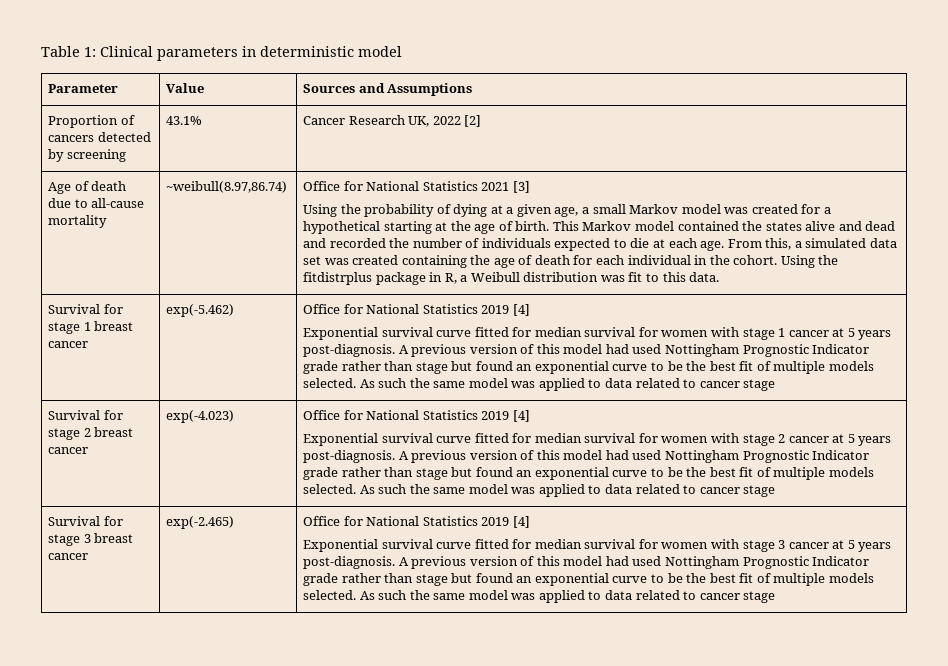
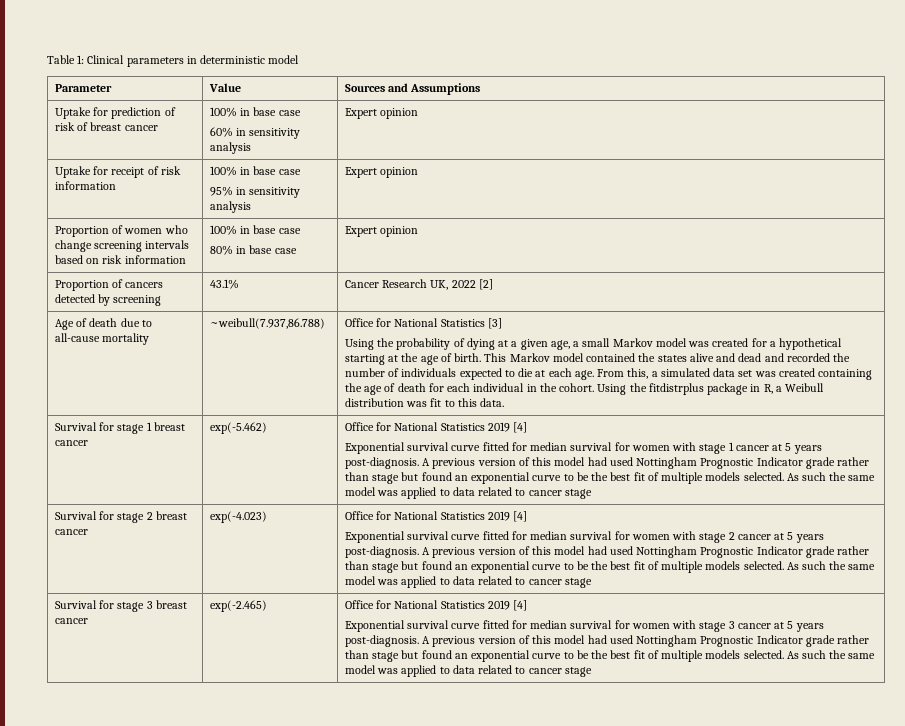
(473, 89) none -> [54,107,176,119] [54,122,158,131] [209,107,301,117] [209,127,301,139] [209,142,251,154] [344,108,419,119] [54,166,181,178] [54,181,116,190] [209,166,301,176] [209,186,301,198] [209,201,251,213] [344,167,419,178] [54,225,188,237] [54,240,190,252] [54,255,186,264] [209,225,301,235] [209,245,297,255] [344,226,419,237] // Uptake for prediction of risk of breast cancer | 100% in base case // 60% in sensitivity analysis | Expert opinion // Uptake for receipt of risk information | 100% in base case // 95% in sensitivity analysis | Expert opinion // Proportion of women who change screening intervals based on risk information | 100% in base case // 80% in base case | Expert opinion
[166,181,288,193] [303,181,510,191] ~weibull(8.97,86.74) | Office for National Statistics 2021 -> [209,318,325,329] [344,318,485,327] ~weibull(7.937,86.788) | Office for National Statistics

